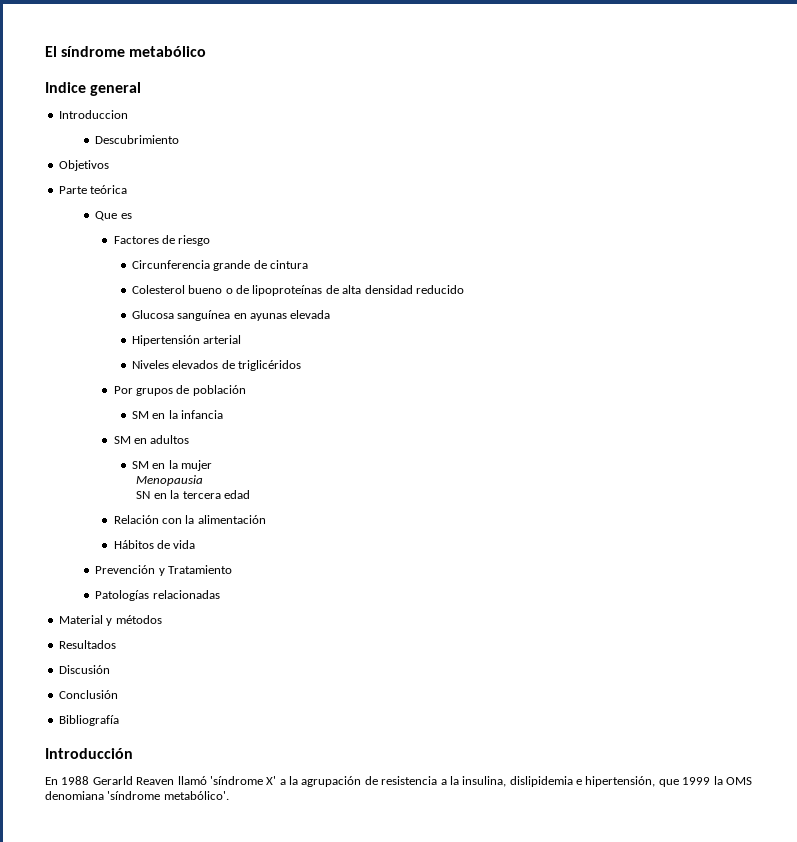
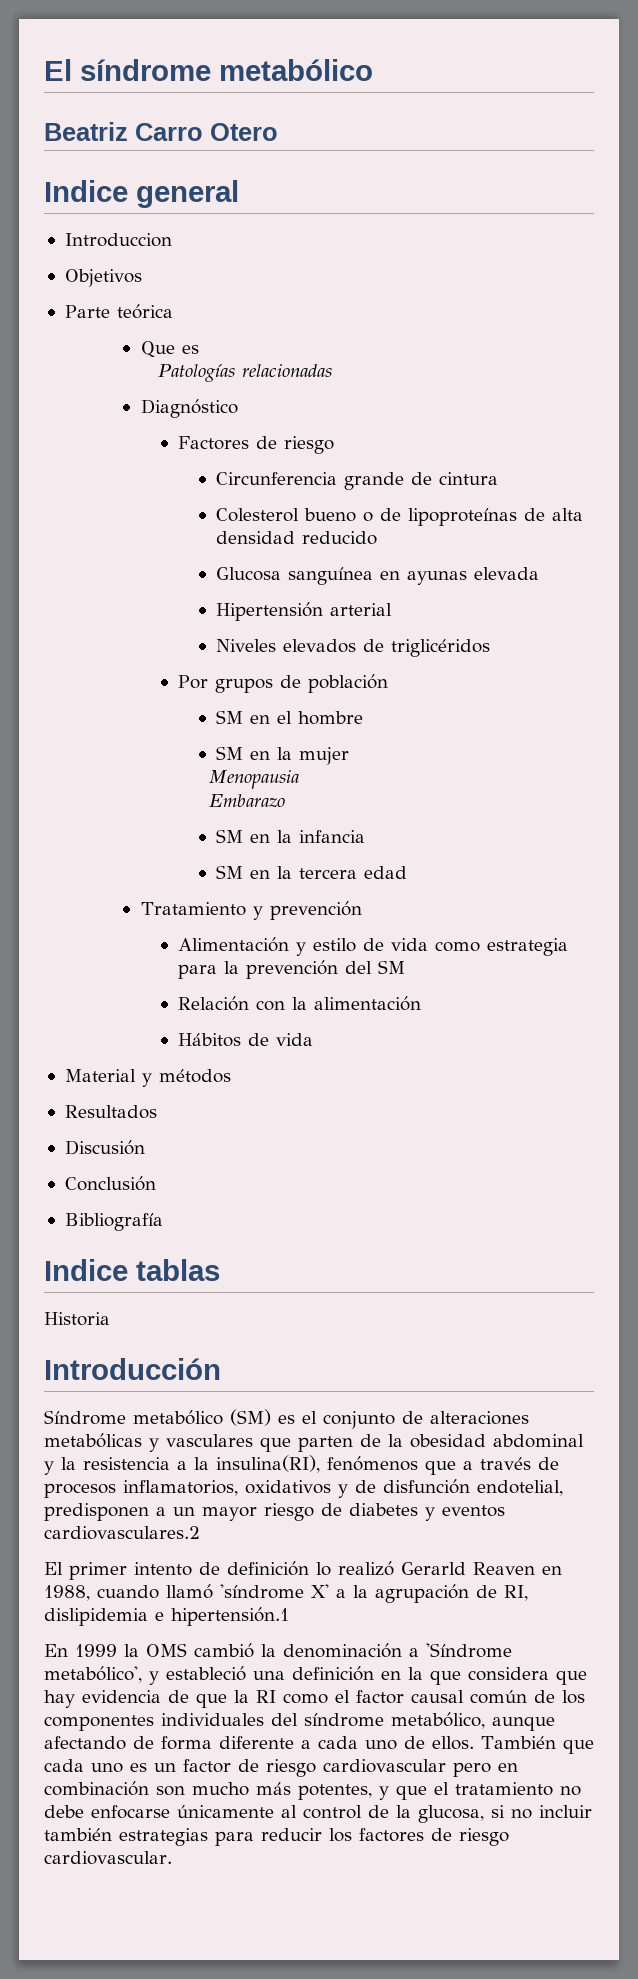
(207, 51) none -> [44,122,278,141] // Beatriz Carro Otero
[95,135,180,144] // Descubrimiento -> (172, 240) none
(132, 216) none -> [157,364,332,382] [140,399,238,418] // Patologías relacionadas // Diagnóstico
[168,410,224,419] [113,435,190,444] la infancia // SM en adultos -> [277,711,364,725] el hombre
[136,490,250,499] SN en la tercera edad -> [209,794,285,807] [216,829,366,843] [216,865,408,879] [140,901,362,920] [178,937,569,956] [178,960,406,979] Embarazo // SM en la infancia // SM en la tercera edad // Tratamiento y prevención // Alimentación y estilo de vida como estrategia para la prevención del SM
[95,565,233,576] [95,590,220,601] // Prevención y Tratamiento // Patologías relacionadas -> (314, 1039) none
[45,748,133,759] [45,776,175,785] Introducción // En 1988 Gerarld Reaven -> [44,1259,220,1281] [44,1312,110,1326] [44,1358,221,1380] [44,1409,529,1429] [44,1433,584,1452] [44,1455,559,1475] [44,1479,563,1498] [44,1503,505,1521] [44,1526,200,1540] [44,1561,562,1580] [44,1585,159,1601] Indice tablas // Historia // Introducción // Síndrome metabólico (SM) es el conjunto de alteraciones metabólicas y vasculares que parten de la obesidad abdominal y la resistencia a la insulina(RI), fenómenos que a través de procesos inflamatorios, oxidativos y de disfunción endotelial, predisponen a un mayor riesgo de diabetes y eventos cardiovasculares.2 // El primer intento de definición lo realizó Gerarld Reaven en 1988, cuando
[381,776,753,787] [45,791,229,800] resistencia a la insulina, dislipidemia e hipertensión, que 1999 la OMS denomiana 'síndrome metabólico'. -> [504,1585,528,1601] [44,1607,289,1626] [44,1643,512,1658] [44,1666,587,1685] [44,1690,585,1708] [44,1712,555,1731] [44,1736,594,1754] [44,1759,518,1777] [44,1781,581,1800] [44,1805,592,1823] [44,1828,509,1846] [44,1851,172,1865] RI, dislipidemia e hipertensión.1 // En 1999 la OMS cambió la denominación a 'Síndrome metabólico', y estableció una definición en la que considera que hay evidencia de que la RI como el factor causal común de los componentes individuales del síndrome metabólico, aunque afectando de forma diferente a cada uno de ellos. También que cada uno es un factor de riesgo cardiovascular pero en combinación son mucho más potentes, y que el tratamiento no debe enfocarse únicamente al control de la glucosa, si no incluir también estrategias para reducir los factores de riesgo cardiovascular.

